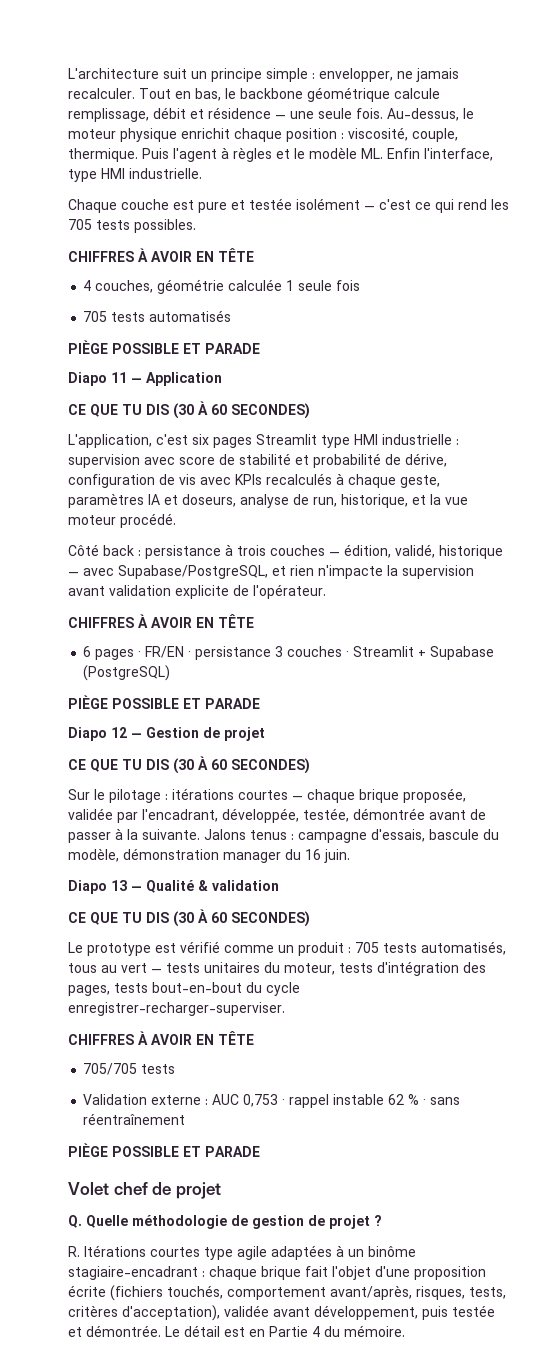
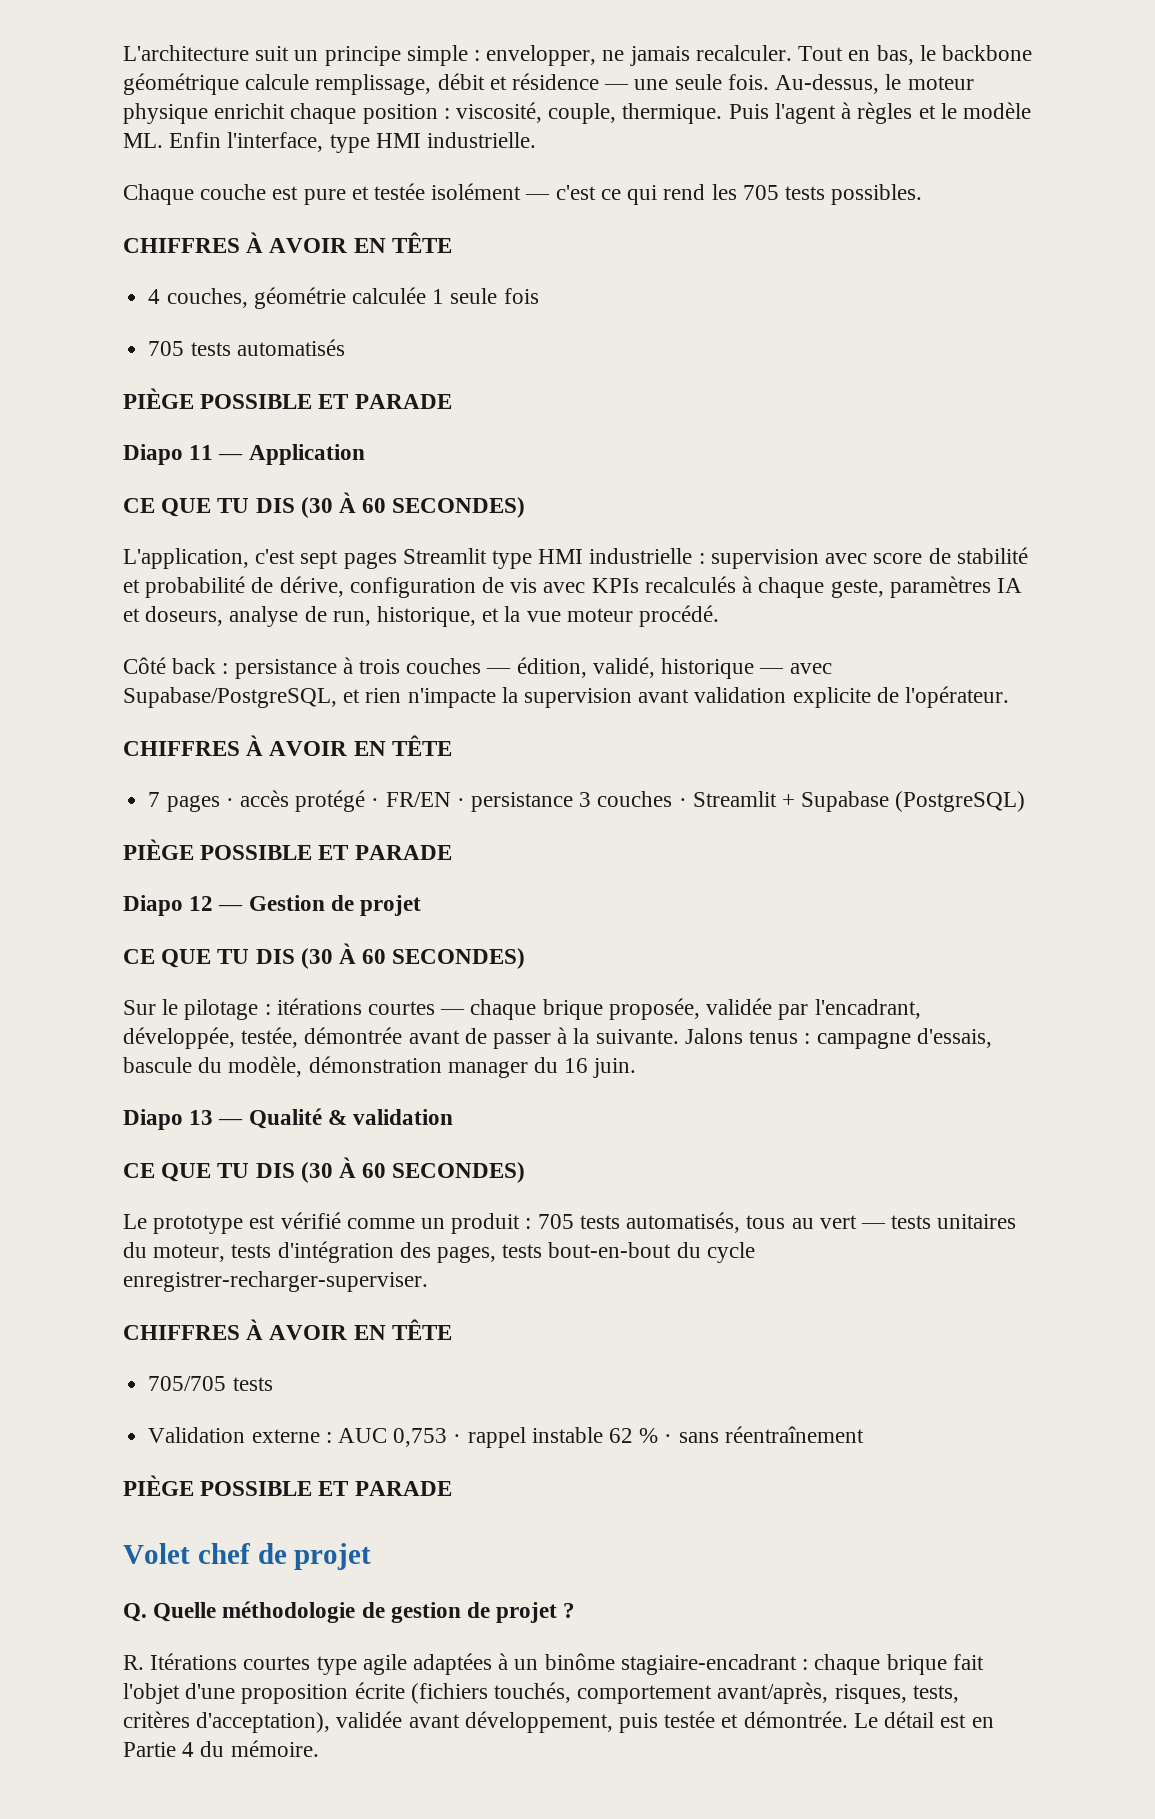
[192,434,209,445] six -> [300,550,339,569] sept
[83,646,92,657] 6 -> [148,792,161,807] 7
(142, 654) none -> [239,790,380,812] accès protégé ·

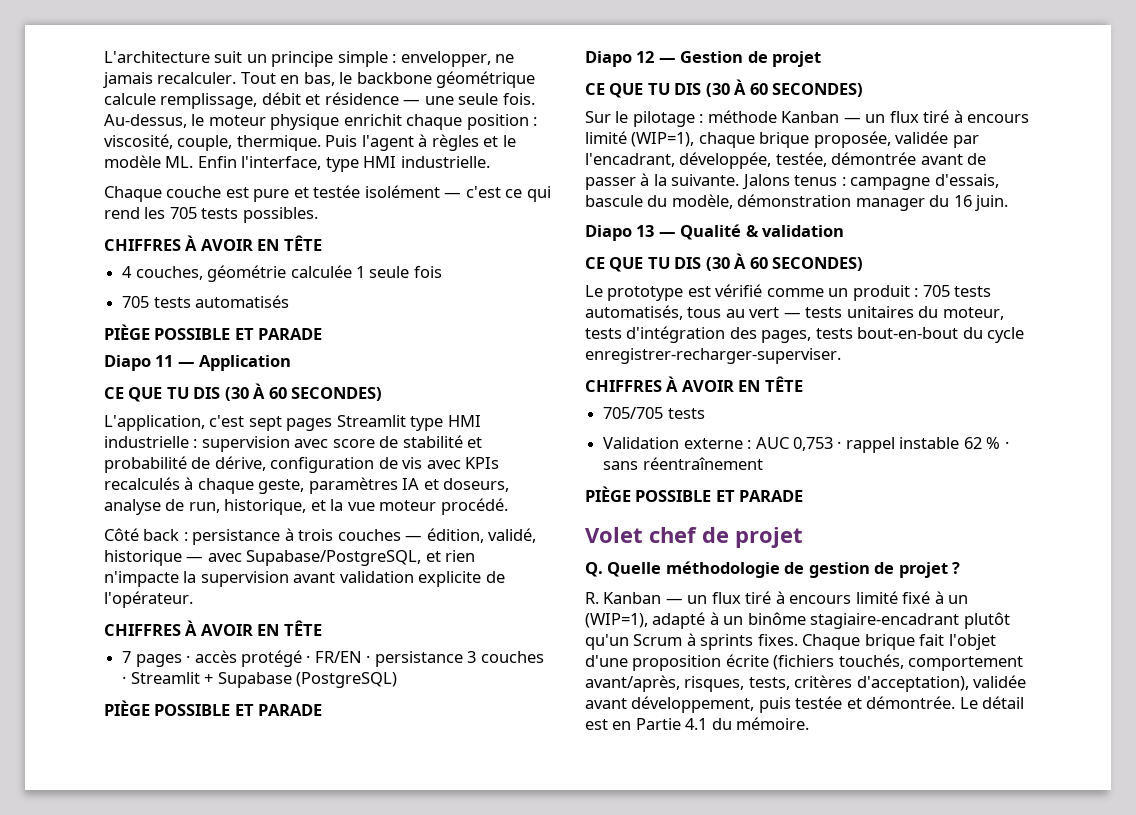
[276,998,466,1015] itérations courtes — -> [707,110,1030,123] [585,131,695,147] méthode Kanban — un flux tiré à encours limité (WIP=1),
[150,1653,881,1675] Itérations courtes type agile adaptées à un binôme stagiaire-encadrant : chaque -> [603,591,969,604] [585,612,1010,629] [585,633,861,650] Kanban — un flux tiré à encours limité fixé à un (WIP=1), adapté à un binôme stagiaire-encadrant plutôt qu'un Scrum à sprints fixes. Chaque
[182,1742,195,1757] 4 -> [685,718,708,730] 4.1

